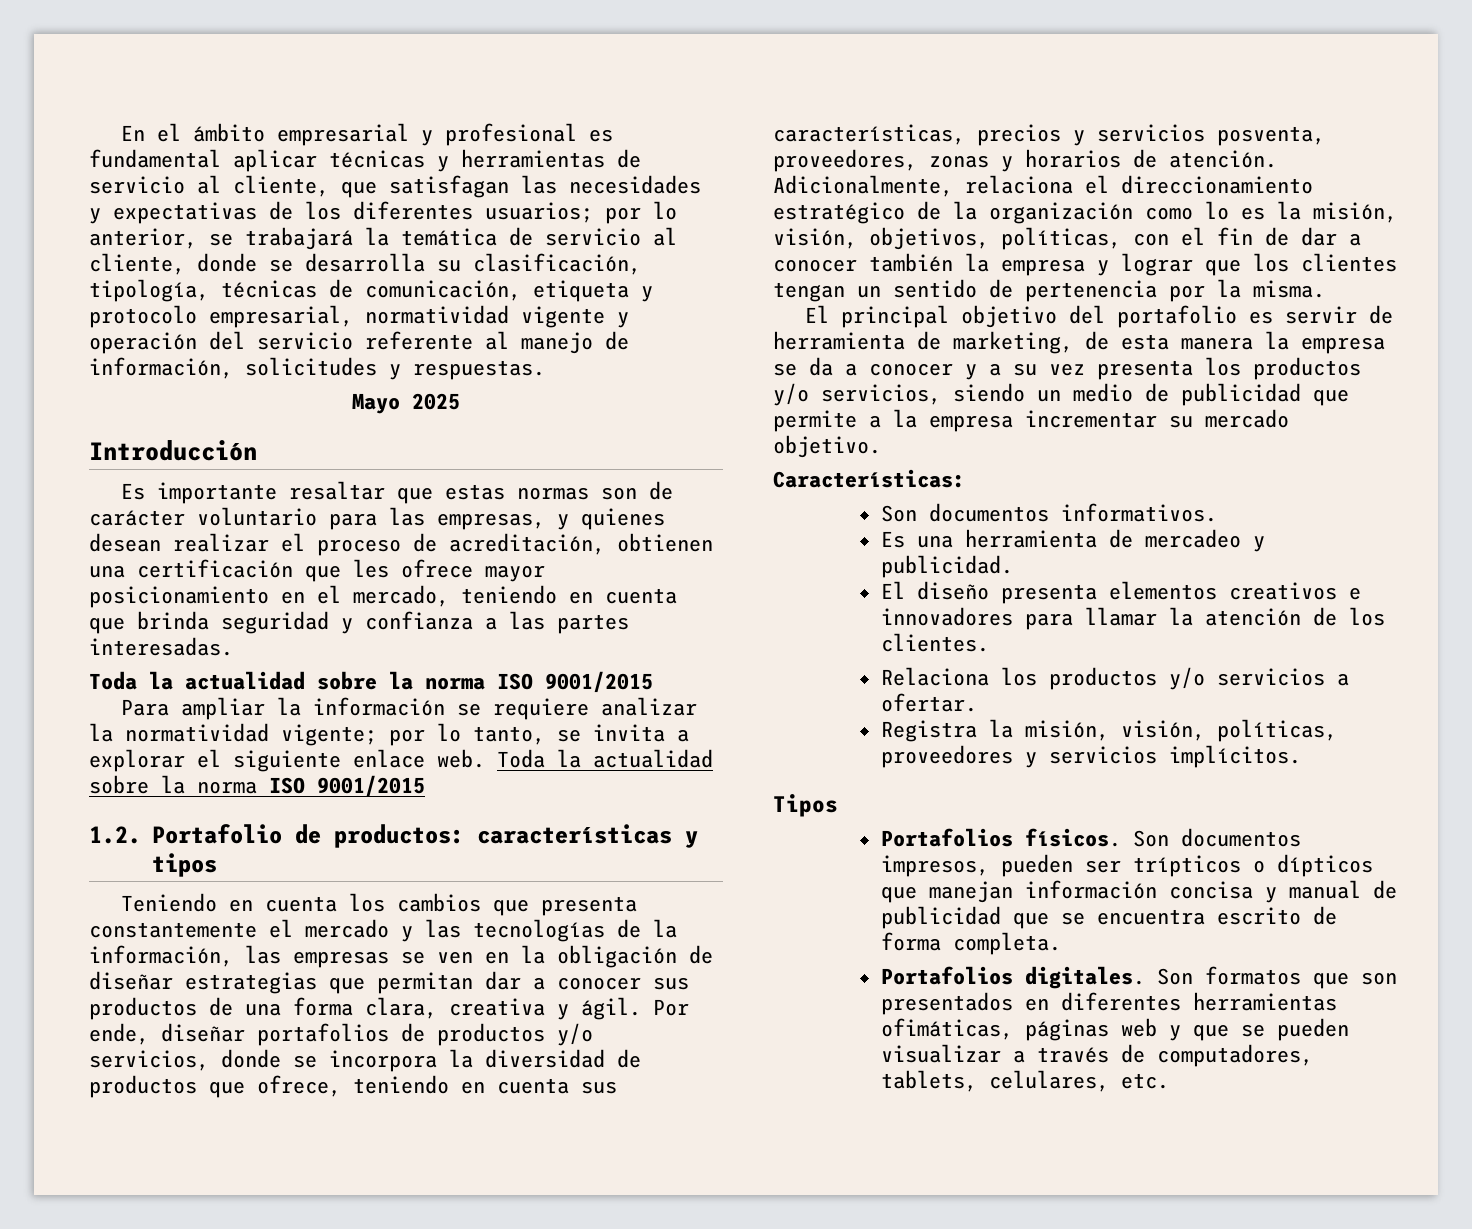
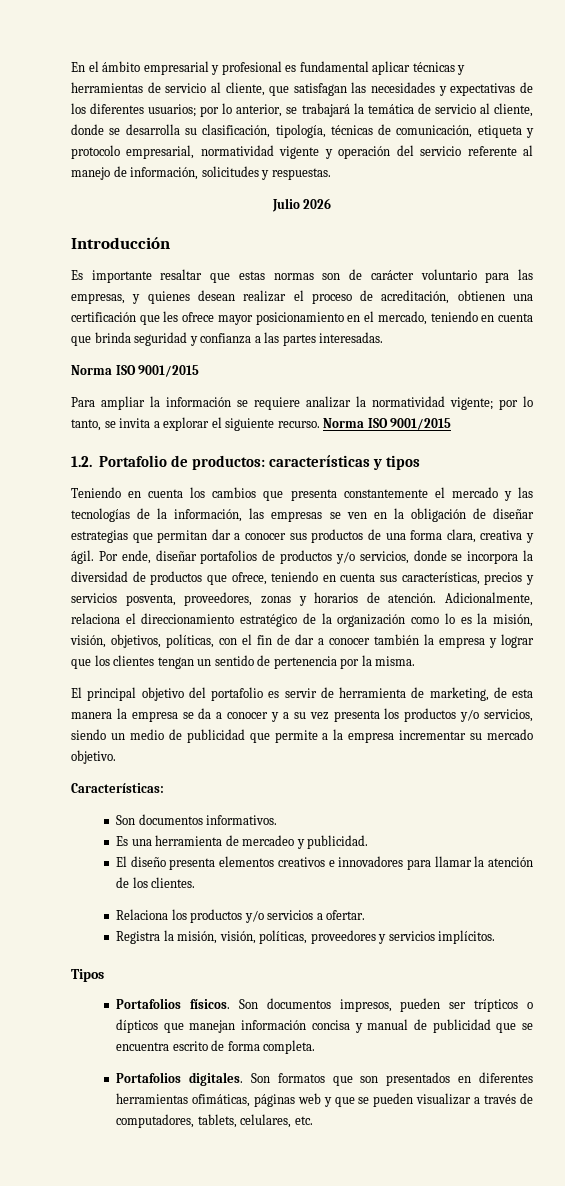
[352,393,460,414] Mayo 2025 -> [271,198,332,212] Julio 2026
[89,671,485,690] Toda la actualidad sobre la norma -> [71,365,112,375] Norma
[353,749,713,768] [89,775,257,794] enlace web. Toda la actualidad sobre la norma -> [277,418,365,428] recurso. Norma

